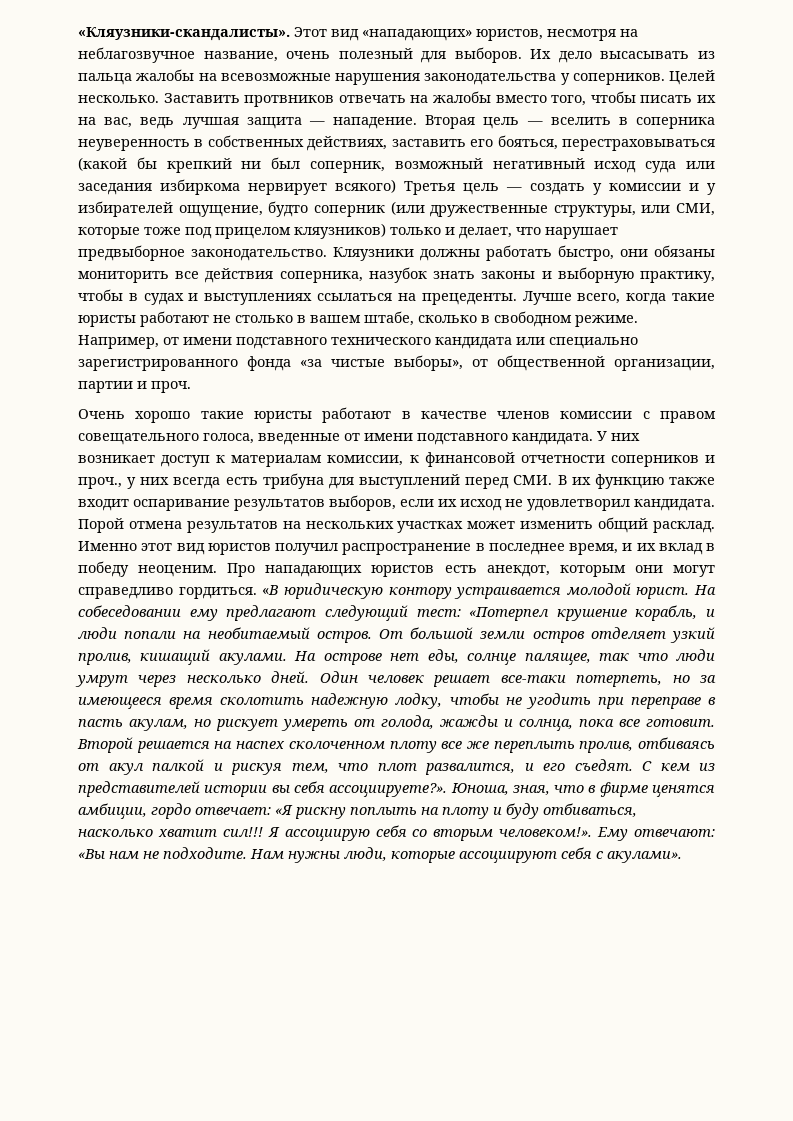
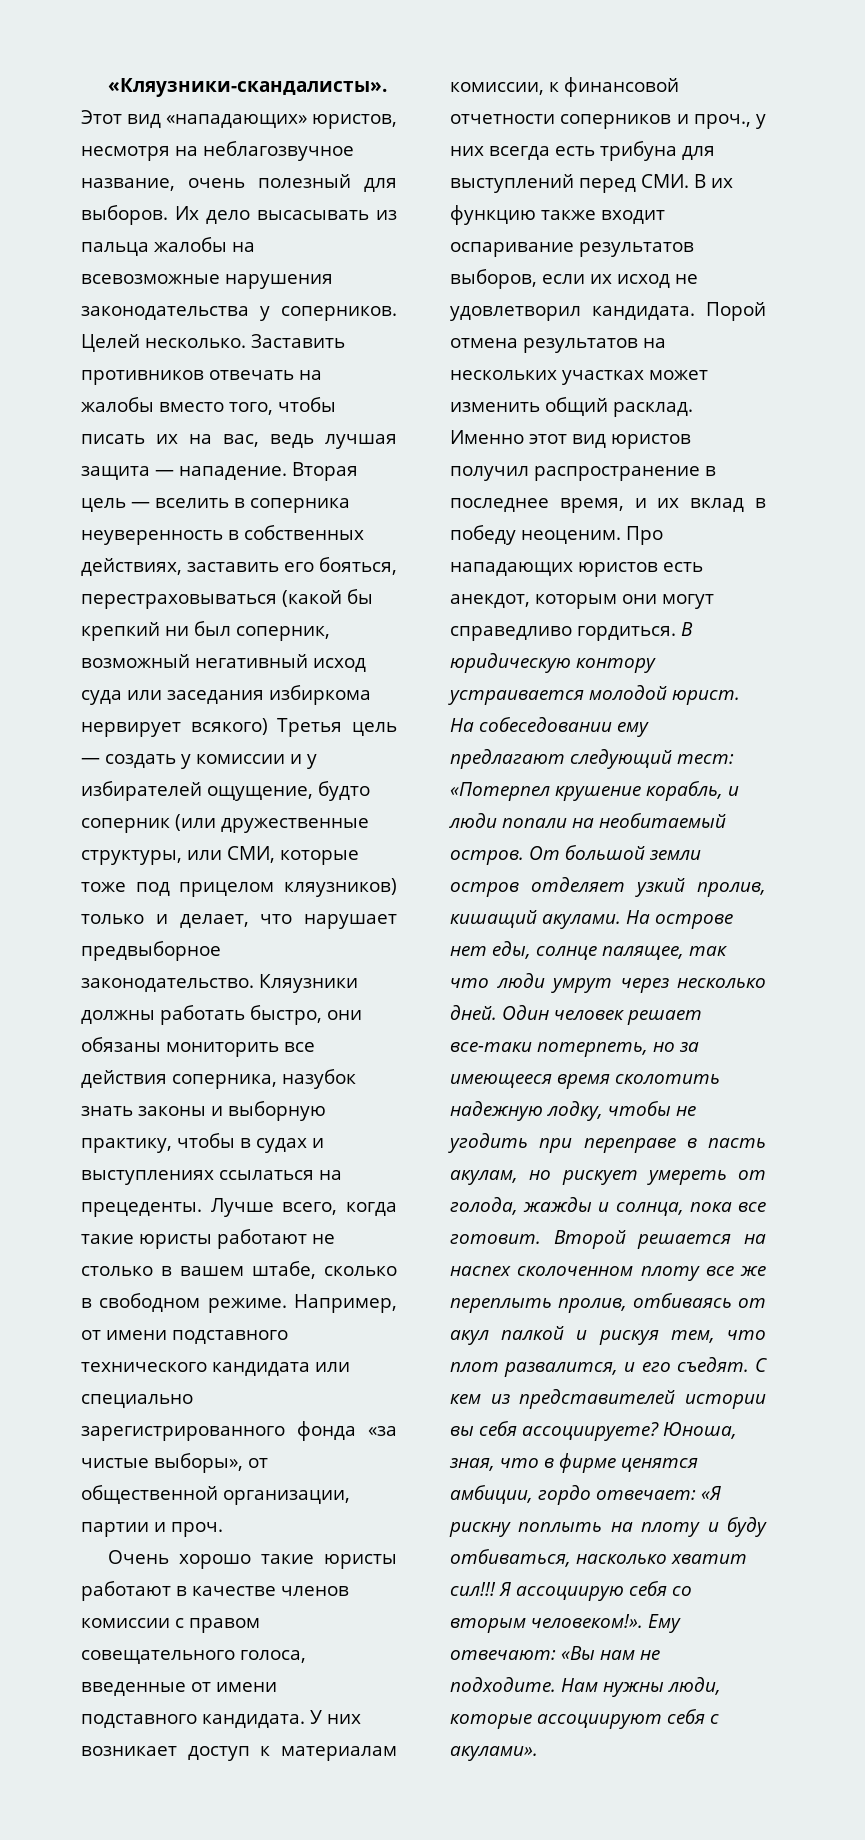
[244,95,335,107] протвников -> [81,370,204,385] противников
[262,585,280,595] «В -> [681,622,693,636] В
[329,783,448,797] ассоциируете?». -> [522,1422,659,1441] ассоциируете?

